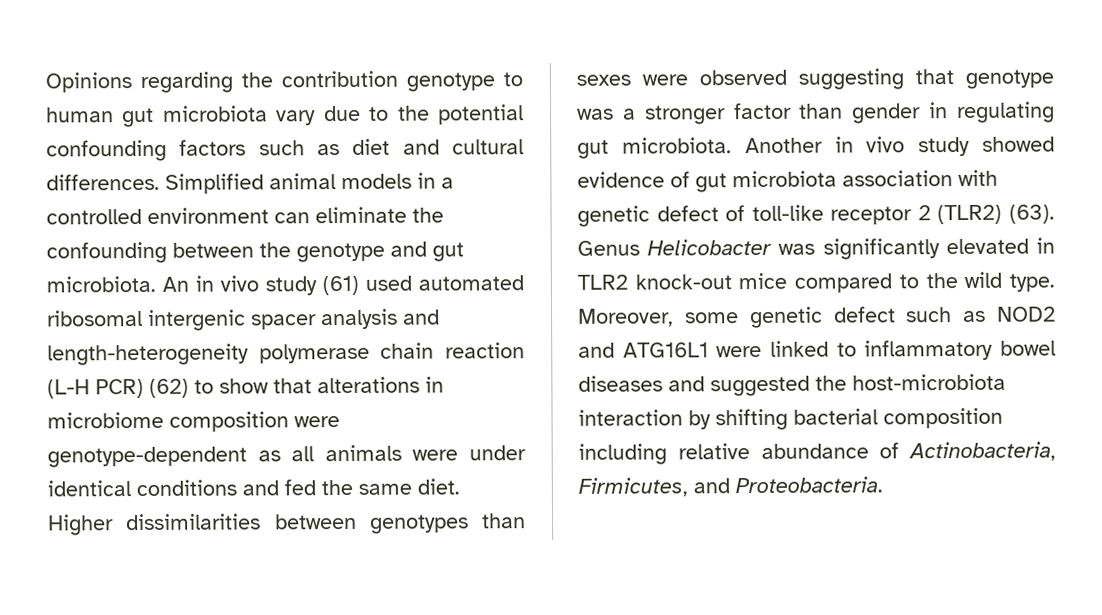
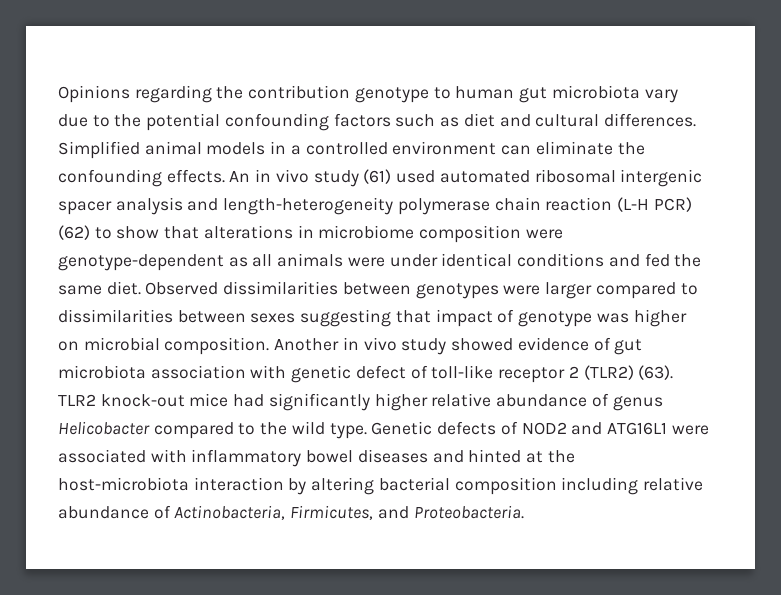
[172,241,464,263] [46,275,156,293] between the genotype and gut microbiota. -> [166,169,225,183] effects.
[48,514,114,536] Higher -> [145,282,219,295] Observed
[482,513,526,529] [576,68,1054,90] [577,101,1055,125] [577,137,732,159] than sexes were observed suggesting that genotype was a stronger factor than gender in regulating gut microbiota. -> [503,282,698,299] [58,309,687,327] [58,337,270,355] were larger compared to dissimilarities between sexes suggesting that impact of genotype was higher on microbial composition.
[577,237,1055,260] [577,272,788,290] Genus Helicobacter was significantly elevated in TLR2 knock-out mice -> [58,393,663,411] [58,421,150,435] TLR2 knock-out mice had significantly higher relative abundance of genus Helicobacter
[578,306,987,329] Moreover, some genetic defect such as -> [371,421,518,435] Genetic defects of
[770,340,857,357] linked to -> [58,449,187,463] associated with
[710,375,810,397] suggested -> [468,449,544,463] hinted at
[715,408,788,431] shifting -> [311,477,375,495] altering

